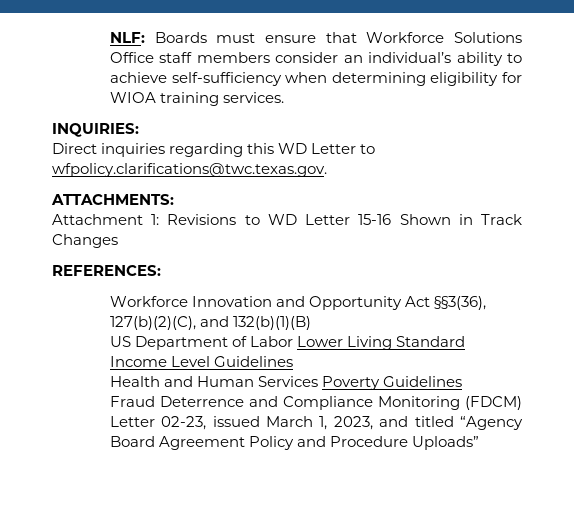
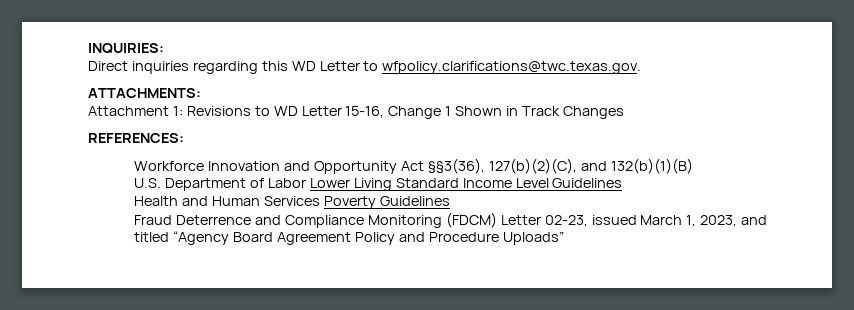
[109,32,522,43] [109,52,522,66] [109,72,522,86] [109,92,284,106] NLF: Boards must ensure that Workforce Solutions Office staff members consider an individual’s ability to achieve self-sufficiency when determining eligibility for WIOA training services. // -> (88, 48) none
[358,214,392,225] 15-16 -> [345,106,452,119] 15-16, Change 1
[109,336,131,347] US -> [134,178,162,188] U.S.

